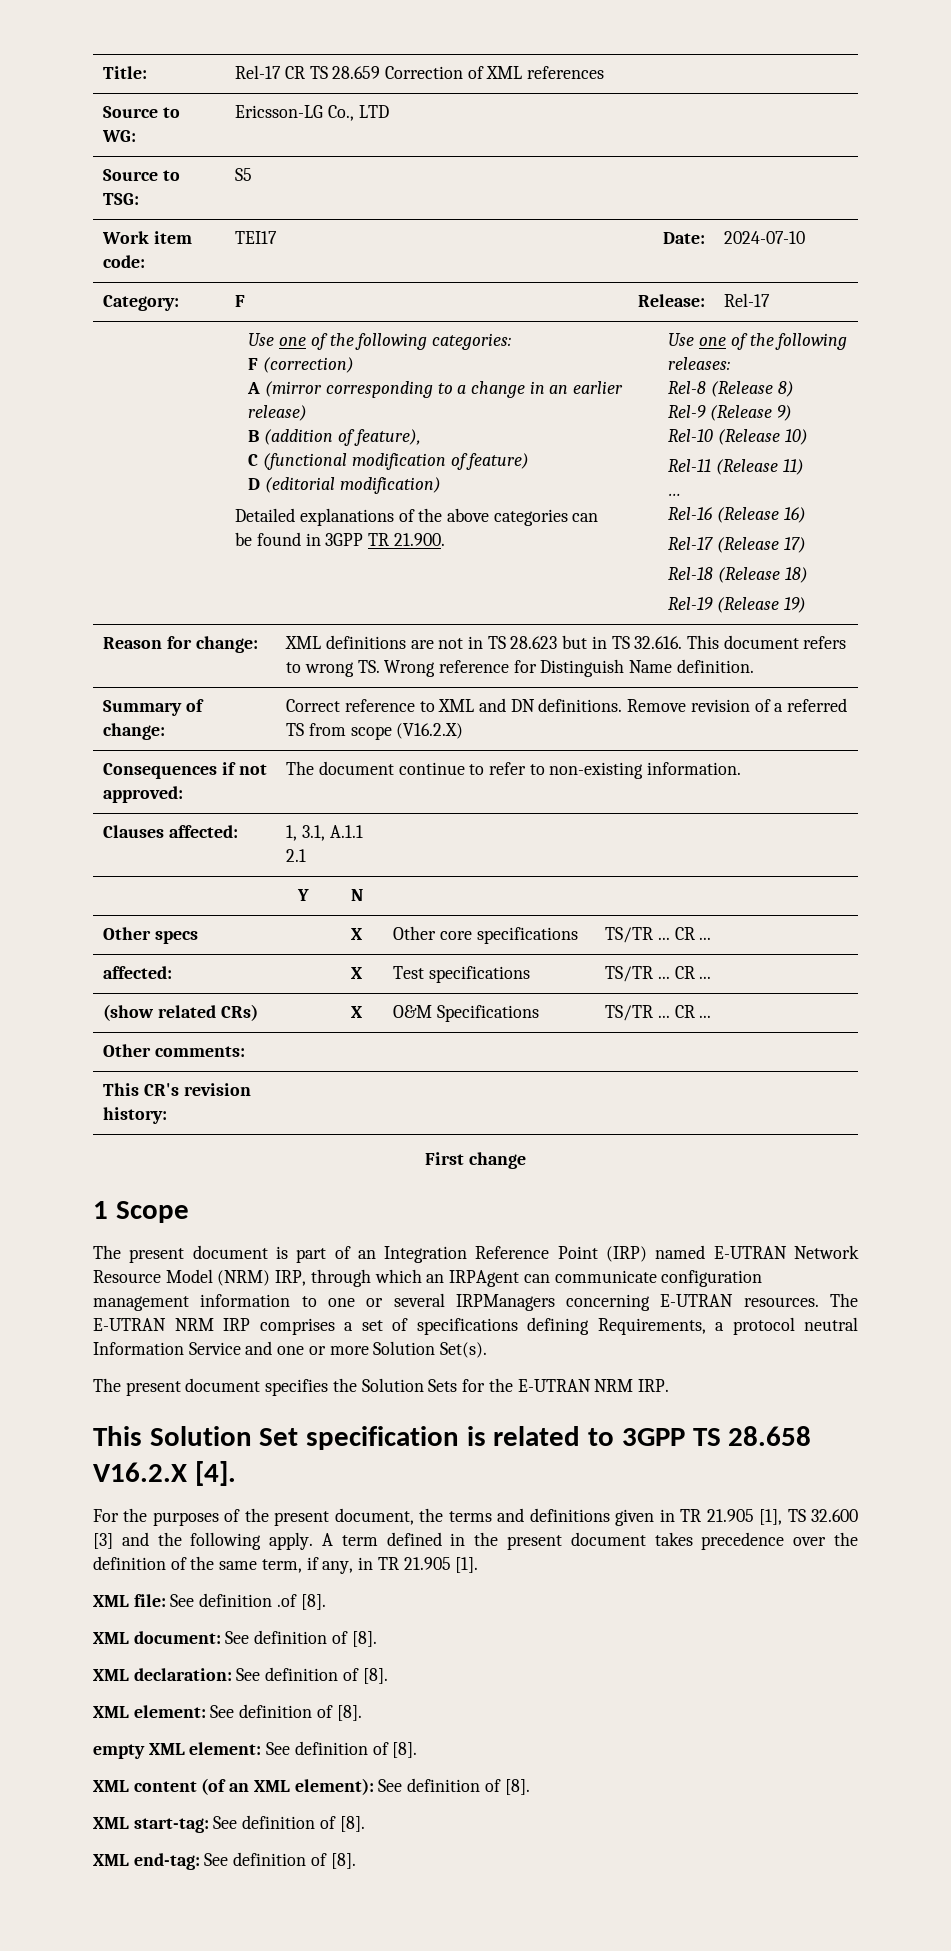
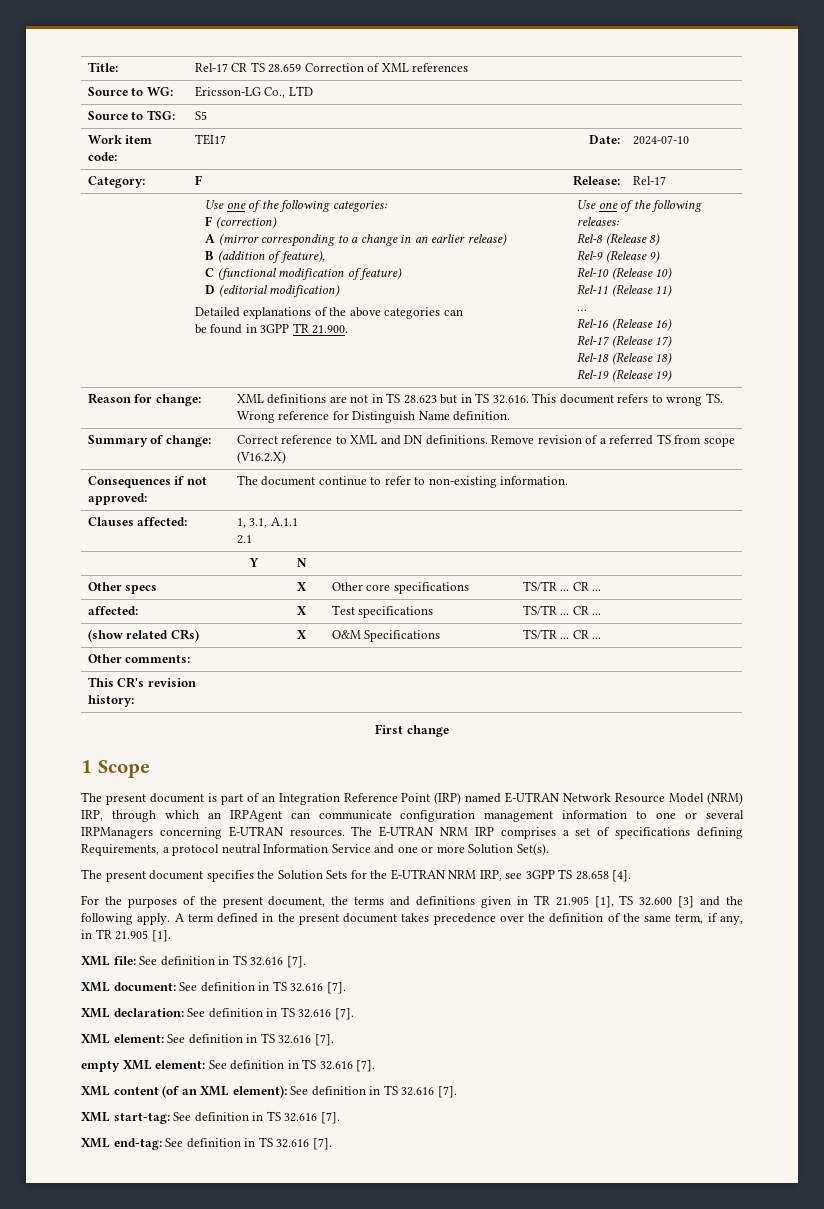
[637,1379,669,1392] [93,1426,615,1450] IRP. // This Solution Set specification is related to -> [479,870,523,881] IRP, see
[93,1462,187,1482] V16.2.X -> (609, 875) none
[276,1594,326,1610] .of [8]. -> [218,955,306,968] in TS 32.616 [7].
[331,1631,377,1647] of [8]. -> [258,981,346,994] in TS 32.616 [7].
[342,1668,388,1684] [93,1704,362,1721] of [8]. // XML element: See definition of [8]. -> [266,1007,354,1020] [81,1033,334,1046] in TS 32.616 [7]. // XML element: See definition in TS 32.616 [7].
[372,1742,418,1758] of [8]. -> [287,1059,376,1072] in TS 32.616 [7].
[484,1779,530,1795] of [8]. -> [369,1085,457,1098] in TS 32.616 [7].
[319,1816,365,1832] of [8]. -> [252,1111,340,1124] in TS 32.616 [7].
[310,1853,356,1869] of [8]. -> [244,1137,332,1150] in TS 32.616 [7].

